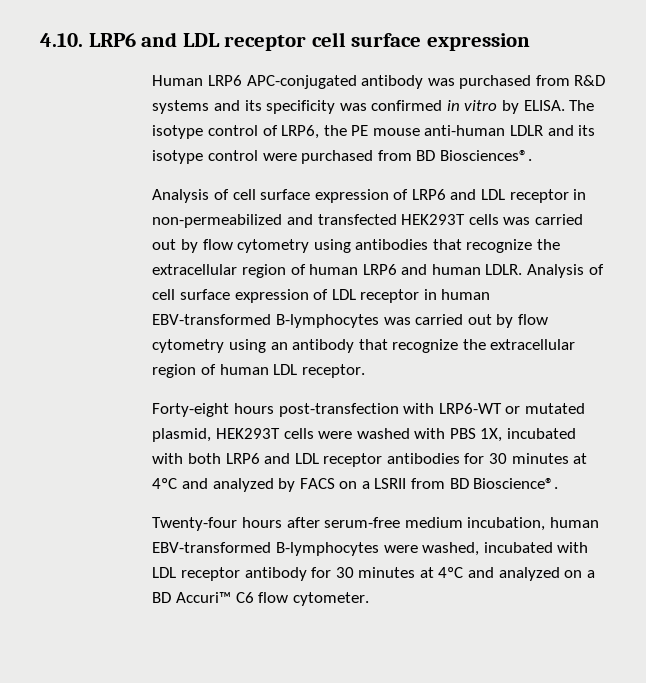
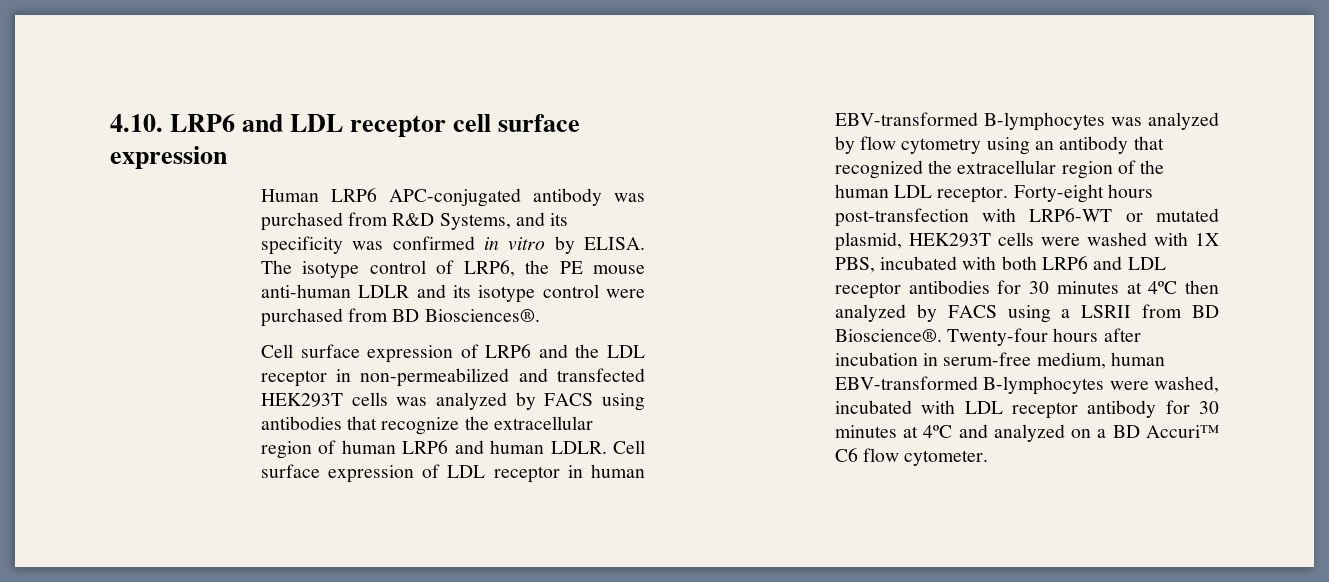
[152,100,210,114] systems -> [439,213,511,230] Systems,
[152,189,256,203] Analysis of cell -> [260,344,293,358] Cell
(477, 194) none -> [575,344,600,358] the
[534,214,583,225] [152,239,310,253] carried out by flow cytometry -> [435,392,594,410] analyzed by FACS
[527,264,604,278] [152,289,176,300] Analysis of cell -> [612,440,645,454] Cell
[415,314,492,325] carried out -> [1148,112,1219,130] analyzed
[392,339,576,353] [152,364,216,378] recognize the extracellular region of -> [834,160,1165,179] recognized the extracellular region of the
(365, 371) // -> (1009, 194) none
[449,428,503,442] PBS 1X, -> [1195,233,1219,246] [834,257,875,273] 1X PBS,
[181,478,358,492] and analyzed by FACS on -> [1185,280,1219,294] [834,304,1051,323] then analyzed by FACS using
(559, 483) // -> (942, 335) none
[324,517,546,531] serum-free medium incubation, -> [834,352,1106,369] incubation in serum-free medium,

